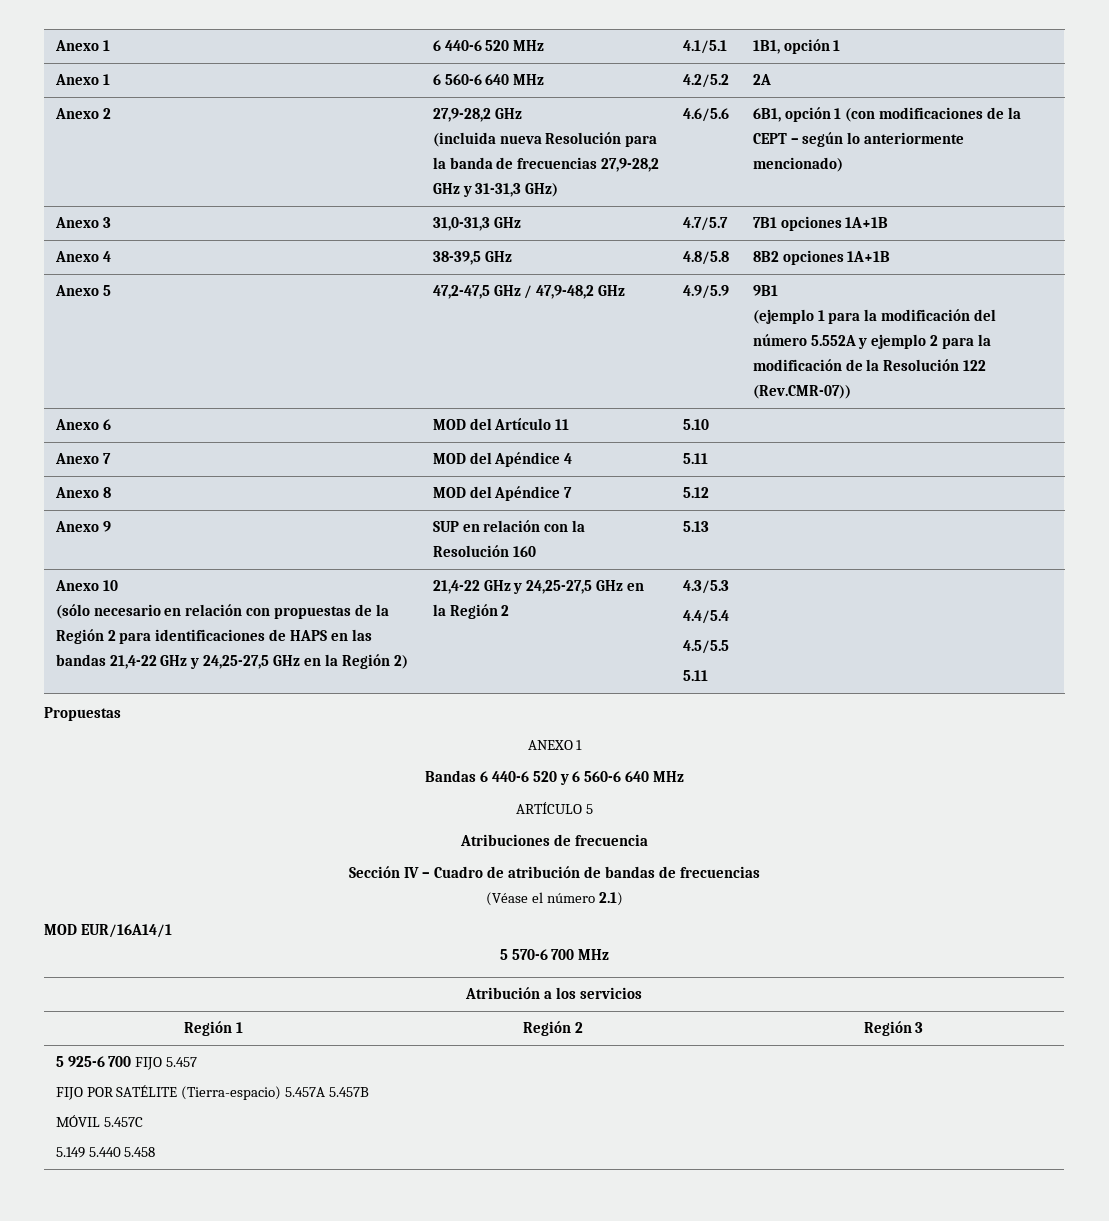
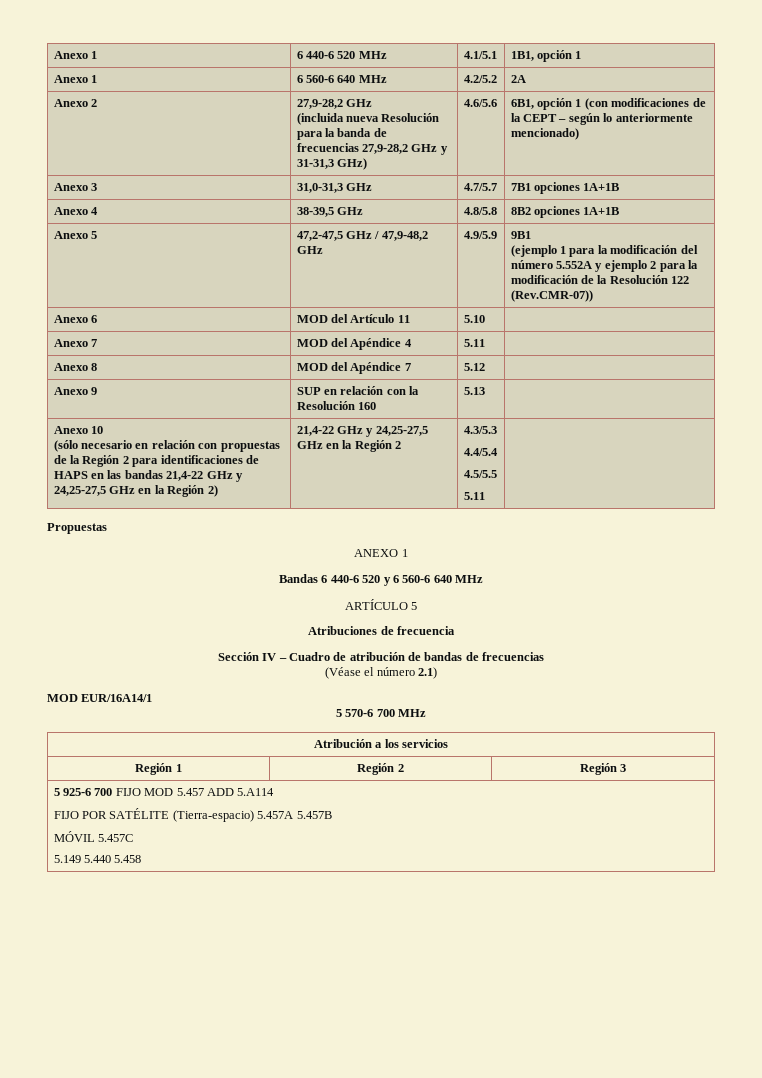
(163, 1063) none -> [144,788,174,796] MOD
(198, 1062) none -> [206,788,275,796] ADD 5.A114

